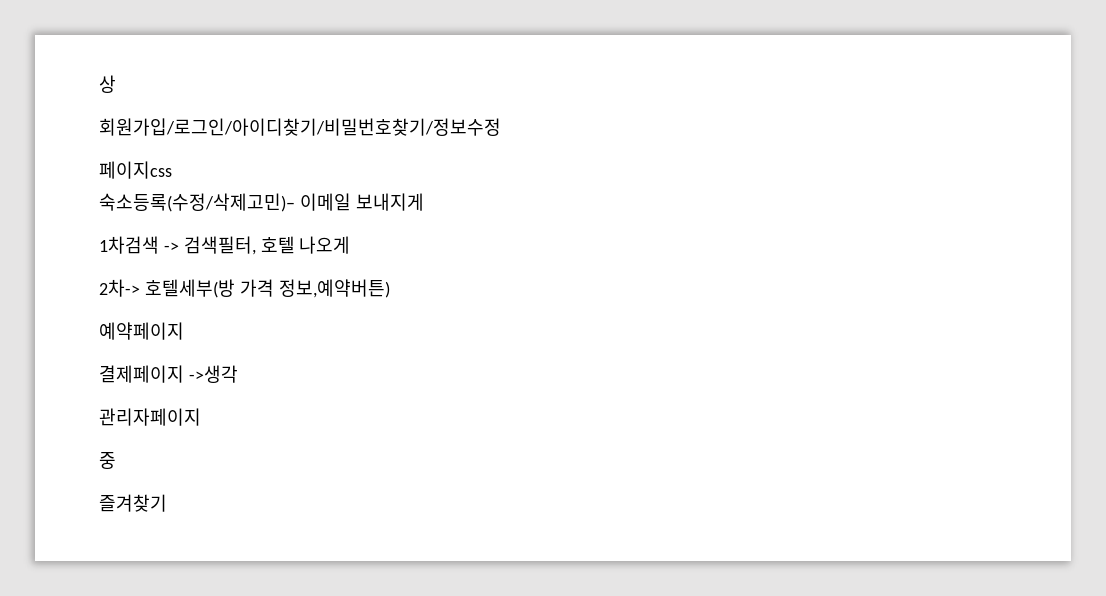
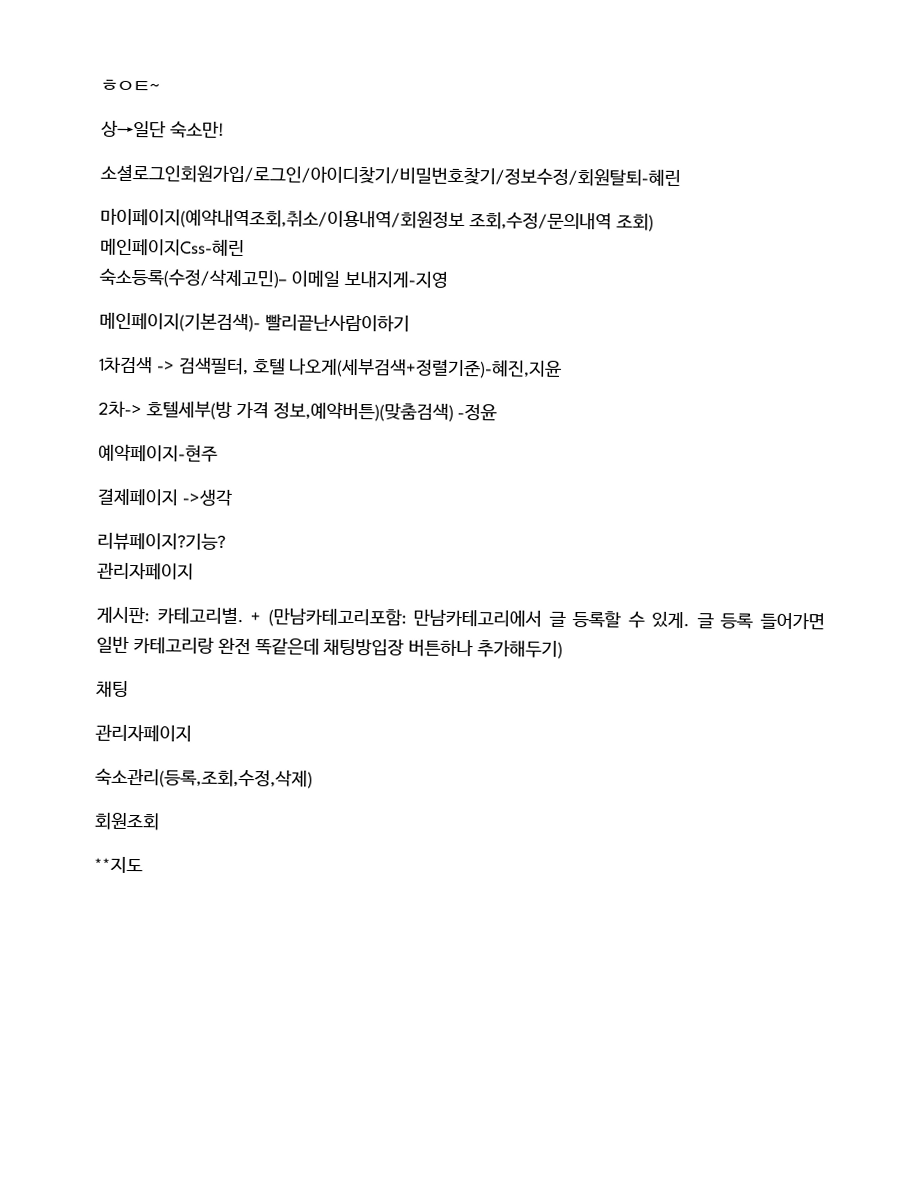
[99,75,116,93] [99,118,501,136] [99,161,172,179] 상 // 회원가입/로그인/아이디찾기/비밀번호찾기/정보수정 // 페이지css -> [101,79,161,92] [101,120,225,139] [100,163,681,187] [100,207,654,232] [100,238,245,257] ㅎㅇㅌ~ // 상→일단 숙소만! // 소셜로그인회원가입/로그인/아이디찾기/비밀번호찾기/정보수정/회원탈퇴-혜린 // 마이페이지(예약내역조회,취소/이용내역/회원정보 조회,수정/문의내역 조회) // 메인페이지Css-혜린
[355,193,424,211] 보내지게 -> [343,270,448,288] [99,311,410,333] 보내지게-지영 // 메인페이지(기본검색)- 빨리끝난사람이하기
[299,236,351,254] 나오게 -> [288,357,563,379] 나오게(세부검색+정렬기준)-혜진,지윤
[278,279,390,298] [99,322,184,340] 정보,예약버튼) // 예약페이지 -> [272,401,498,422] [98,443,218,462] 정보,예약버튼)(맞춤검색) -정윤 // 예약페이지-현주
[99,408,201,426] [99,452,116,469] [99,494,167,512] // 관리자페이지 // 중 // 즐겨찾기 -> [97,532,226,551] [97,562,194,580] [96,606,825,630] [96,636,564,659] [96,680,129,697] [95,724,192,742] [95,768,313,789] [94,812,159,831] [94,856,143,874] // 리뷰페이지?기능? // 관리자페이지 // 게시판: 카테고리별. + (만남카테고리포함: 만남카테고리에서 글 등록할 수 있게. 글 등록 들어가면 일반 카테고리랑 완전 똑같은데 채팅방입장 버튼하나 추가해두기) // 채팅 // 관리자페이지 // 숙소관리(등록,조회,수정,삭제) // 회원조회 // **지도

